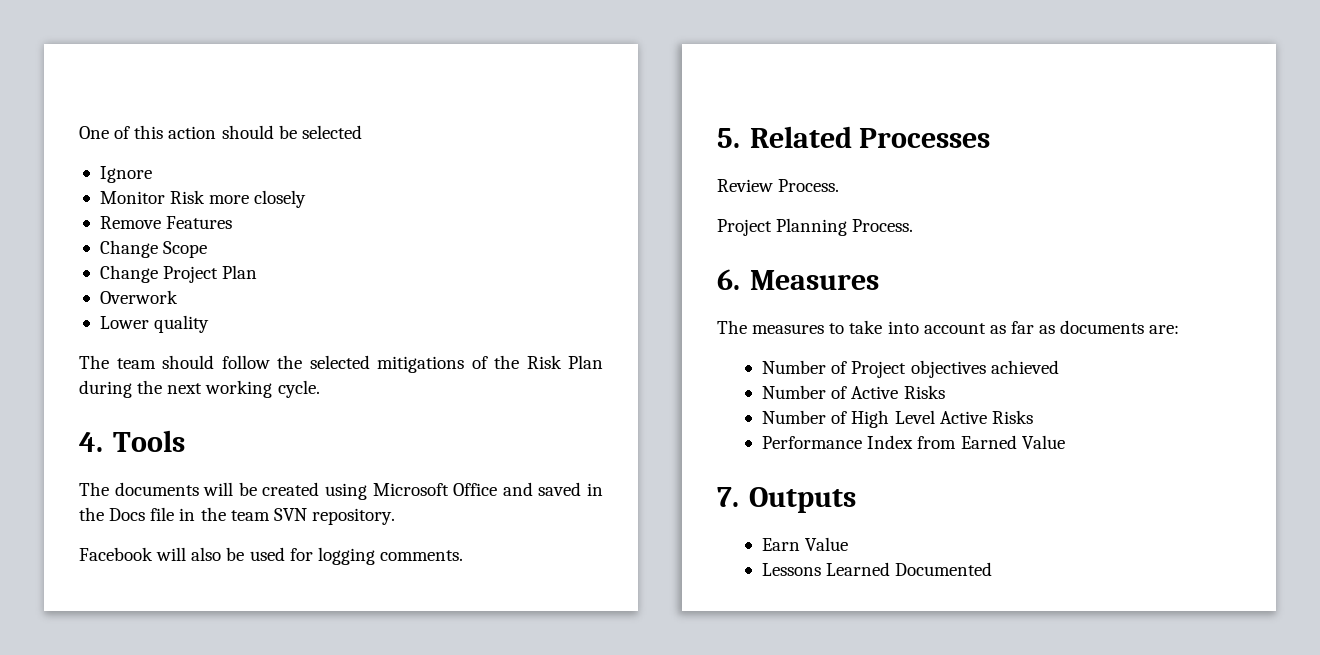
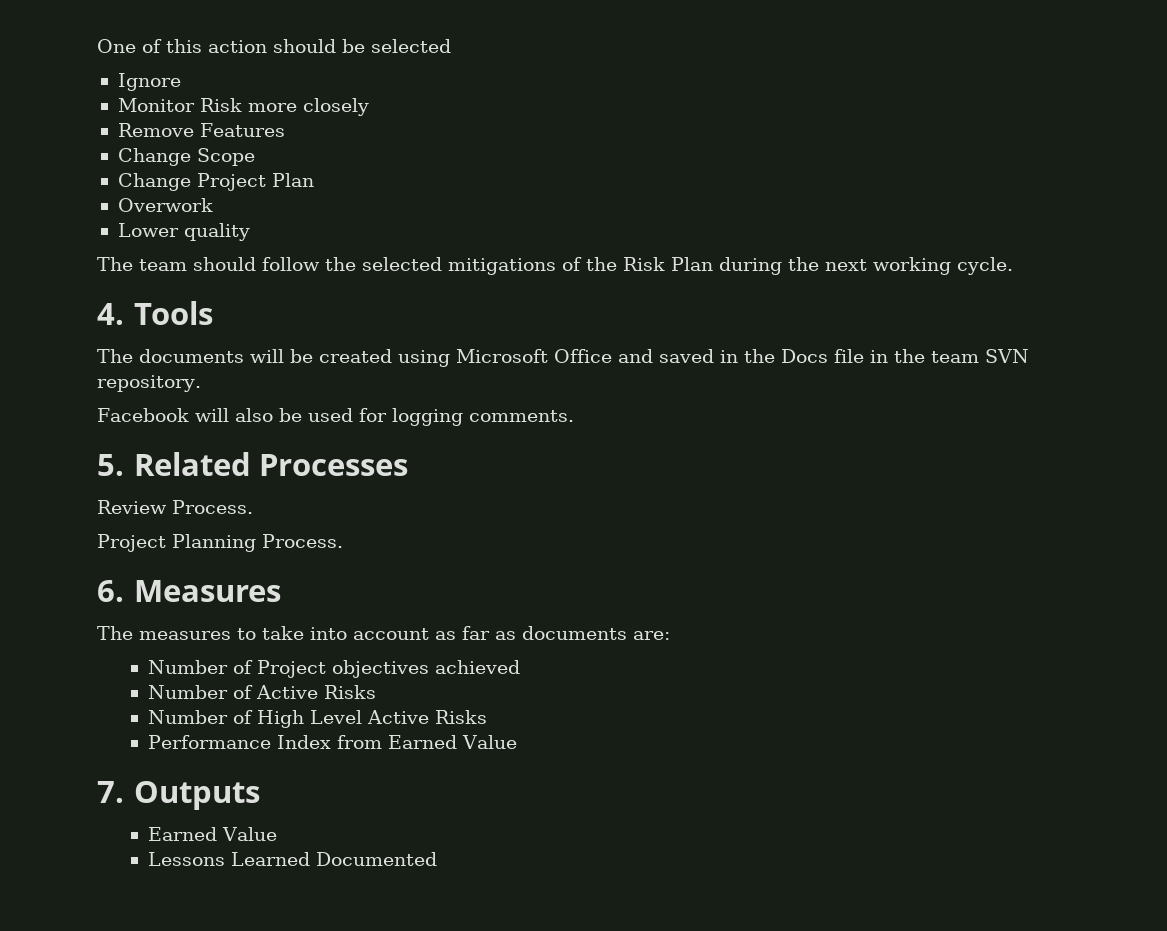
[762,538,801,551] Earn -> [148,827,218,841] Earned

